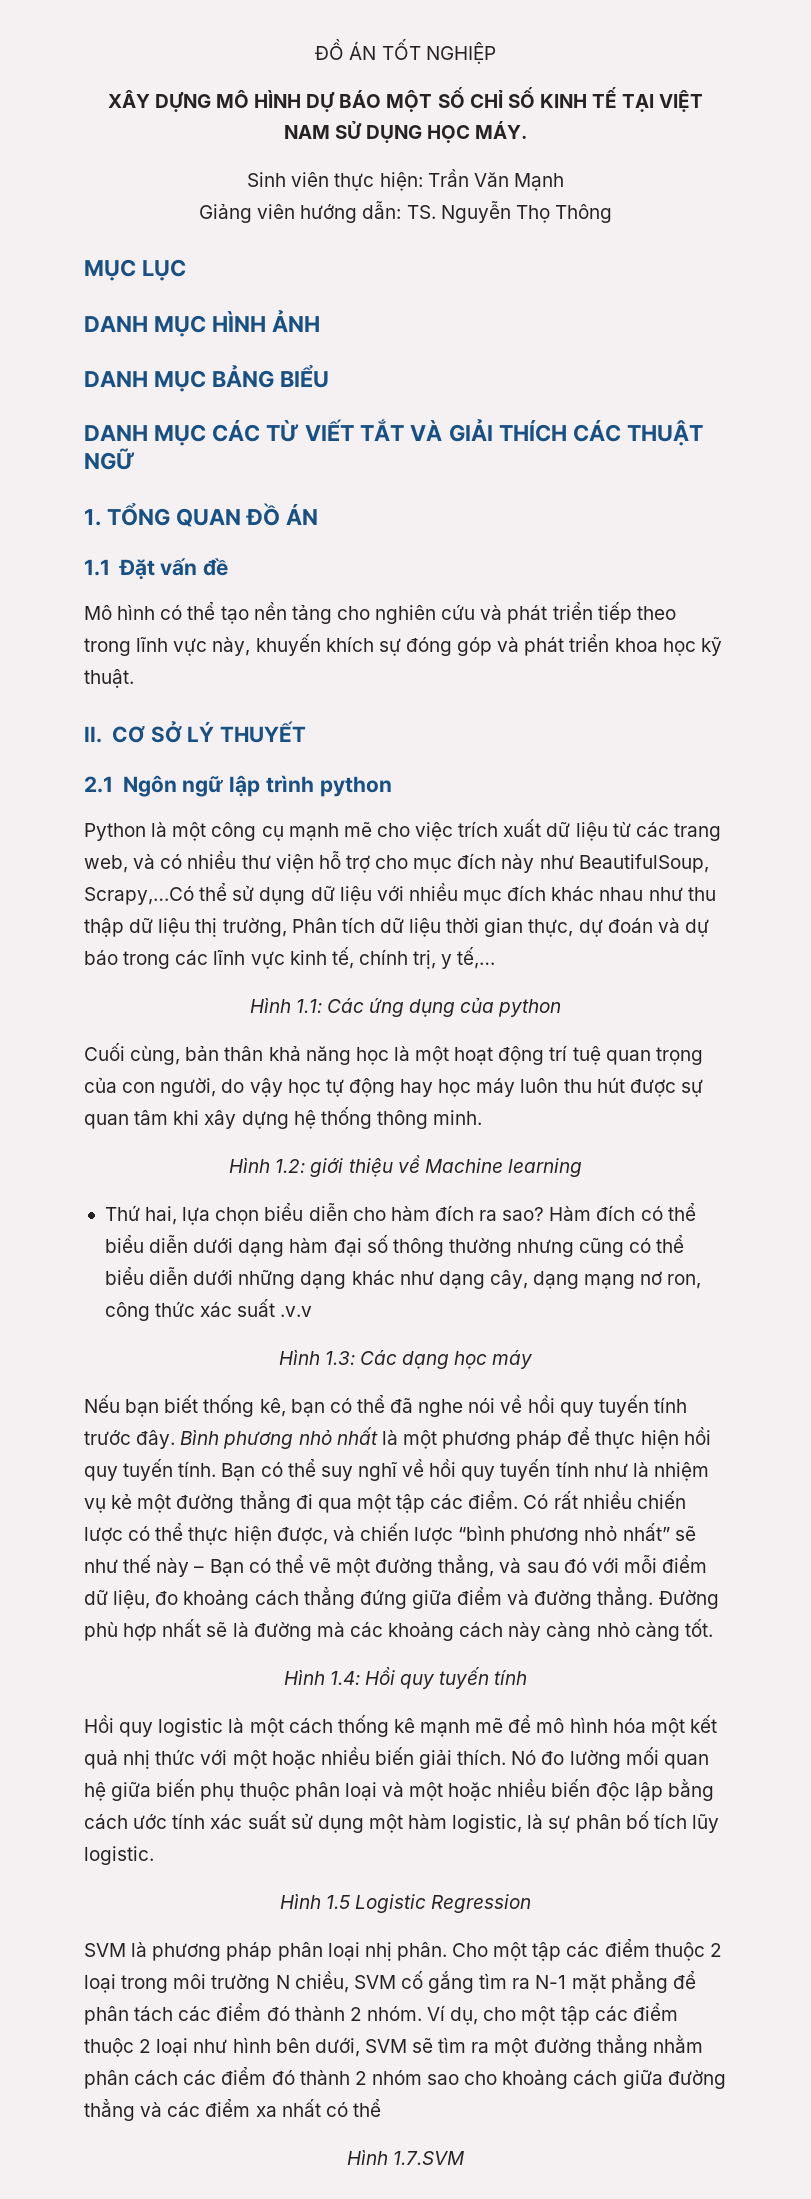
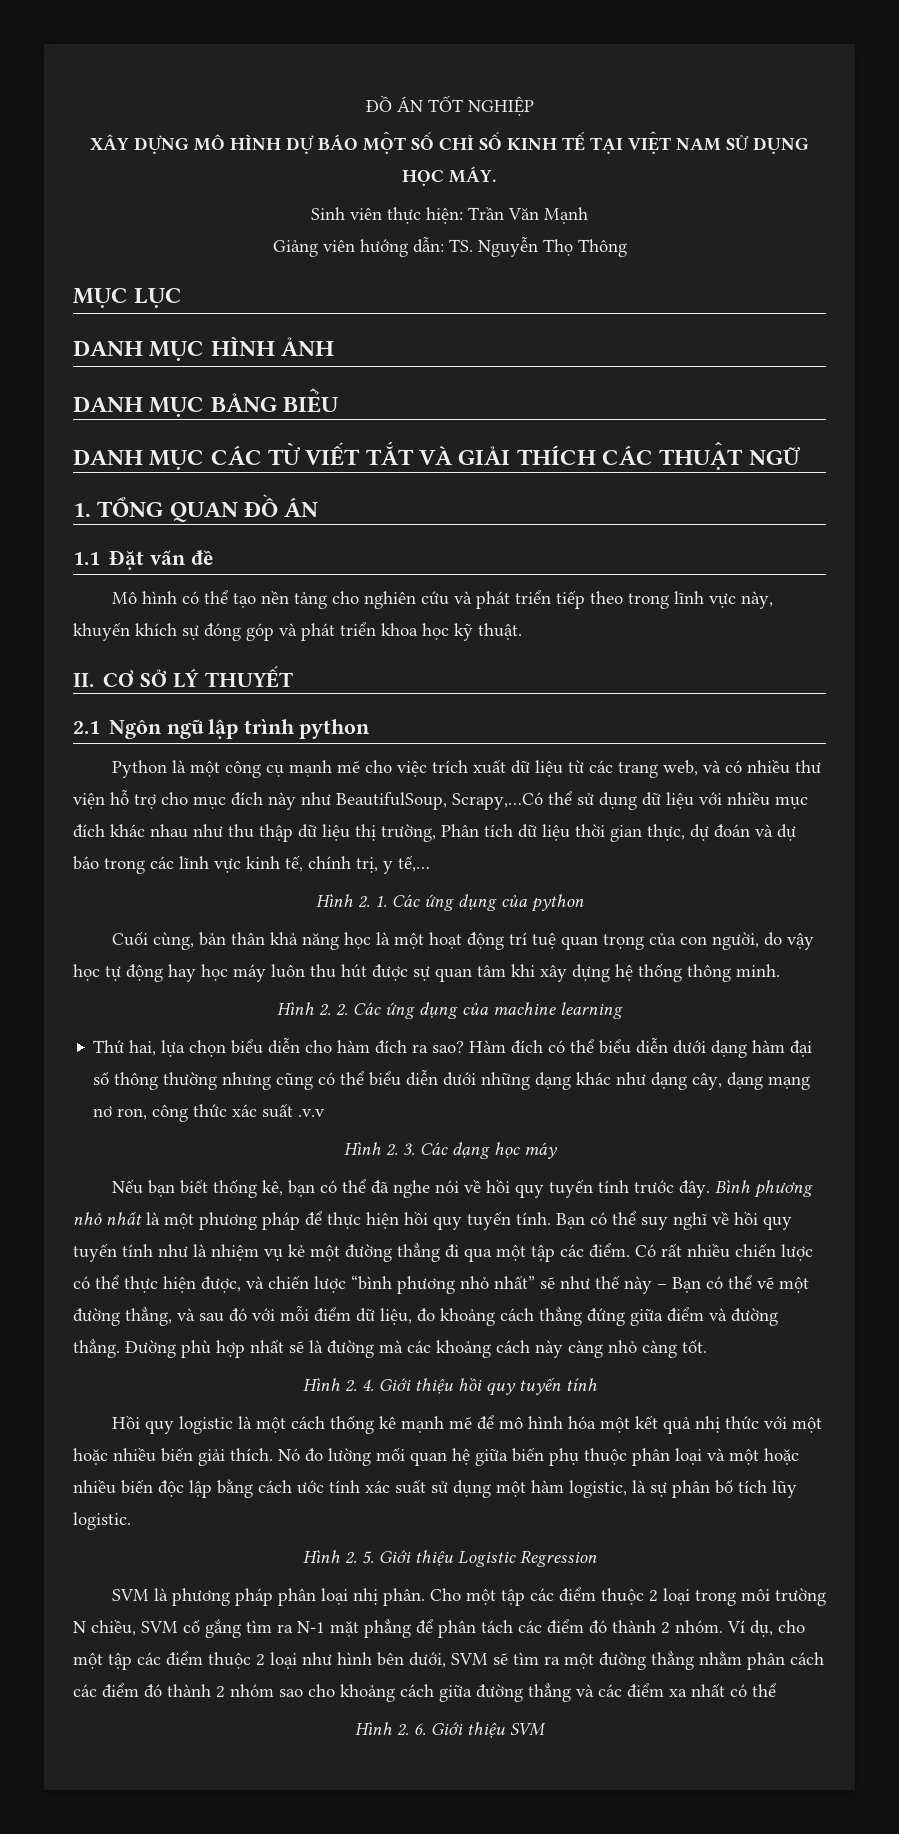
[295,999,322,1013] 1.1: -> [357,895,387,908] 2. 1.
[275,1155,503,1177] 1.2: giới thiệu về Machine -> [319,1002,556,1019] 2. 2. Các ứng dụng của machine
[324,1351,355,1365] 1.3: -> [385,1143,415,1156] 2. 3.
[329,1667,395,1685] 1.4: Hồi -> [344,1377,482,1394] 2. 4. Giới thiệu hồi
[325,1895,350,1909] 1.5 -> [344,1550,453,1566] 2. 5. Giới thiệu
[393,2151,465,2165] 1.7.SVM -> [397,1722,546,1738] 2. 6. Giới thiệu SVM

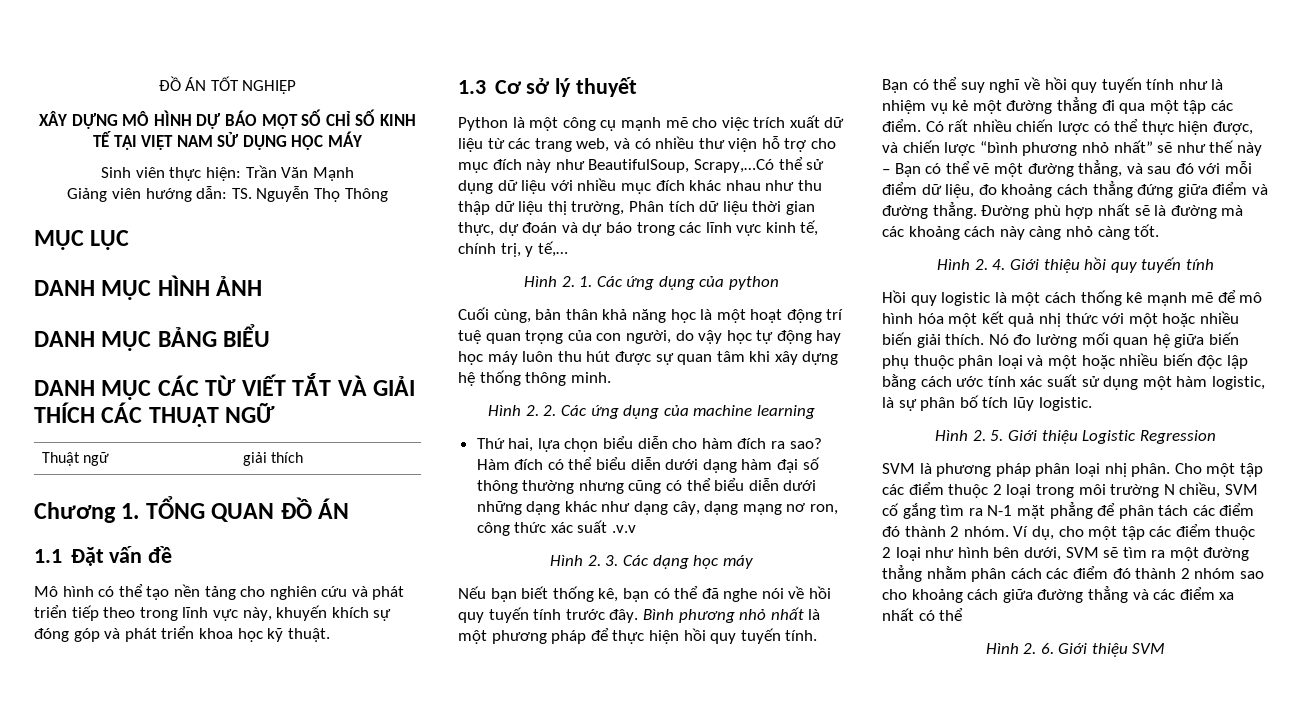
[449,166,497,183] MÁY. -> [328,131,363,147] MÁY
(801, 456) // -> [42,452,110,466] [243,452,304,466] [34,502,116,523] // Thuật ngữ | giải thích // Chương
[73,666,293,688] [73,719,371,739] II. CƠ SỞ LÝ THUYẾT // 2.1 Ngôn ngữ lập trình python -> [458,77,637,97] 1.3 Cơ sở lý thuyết

